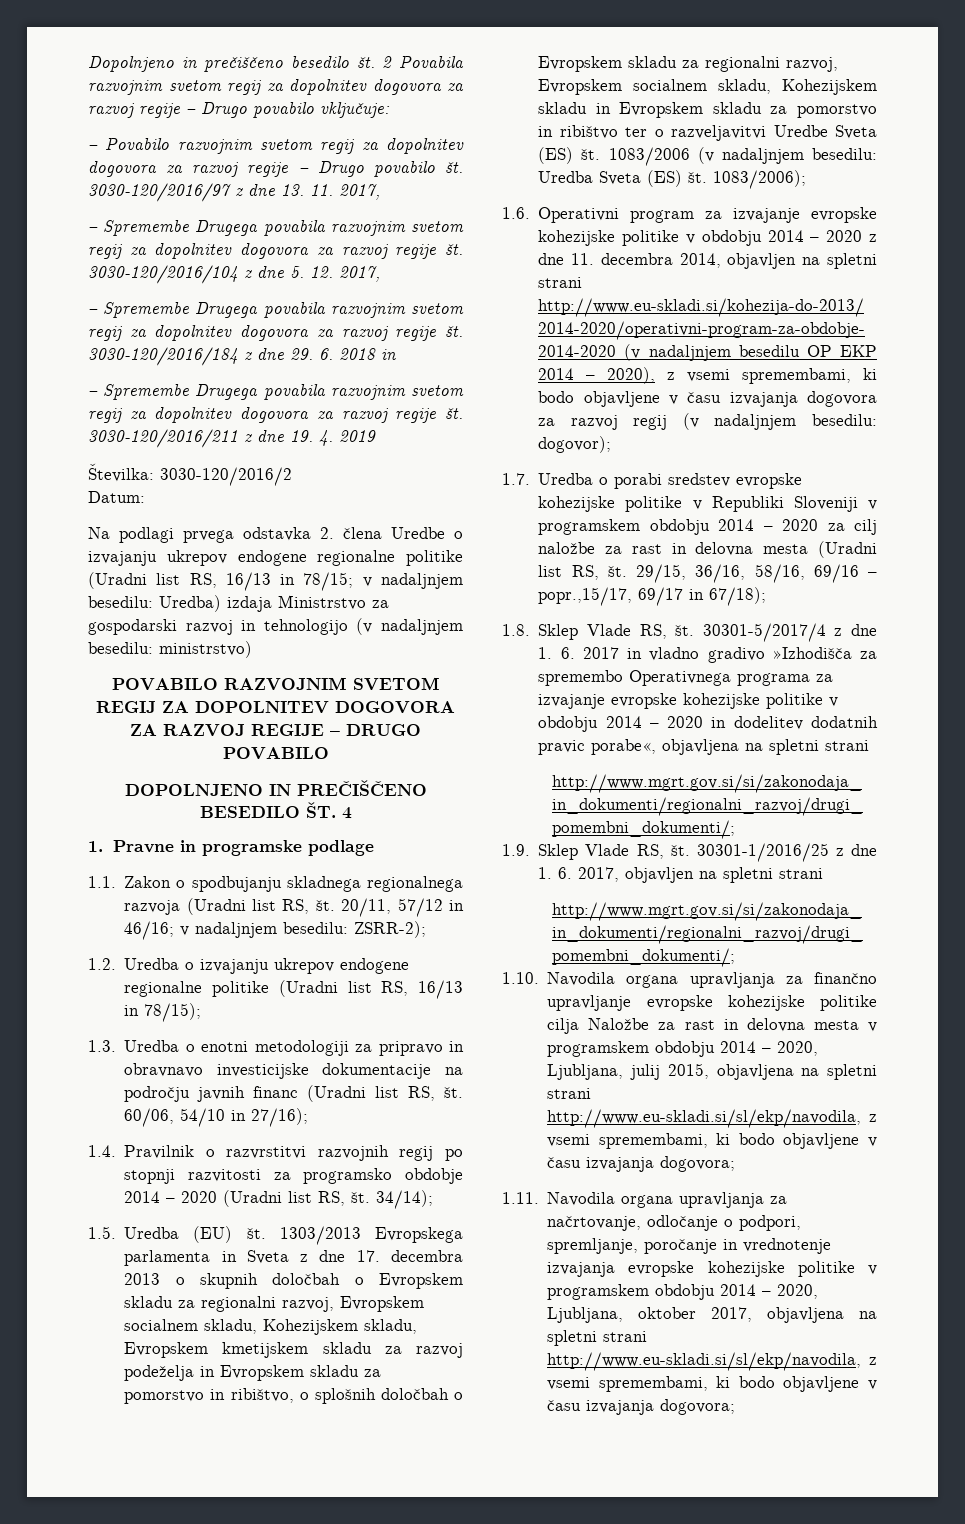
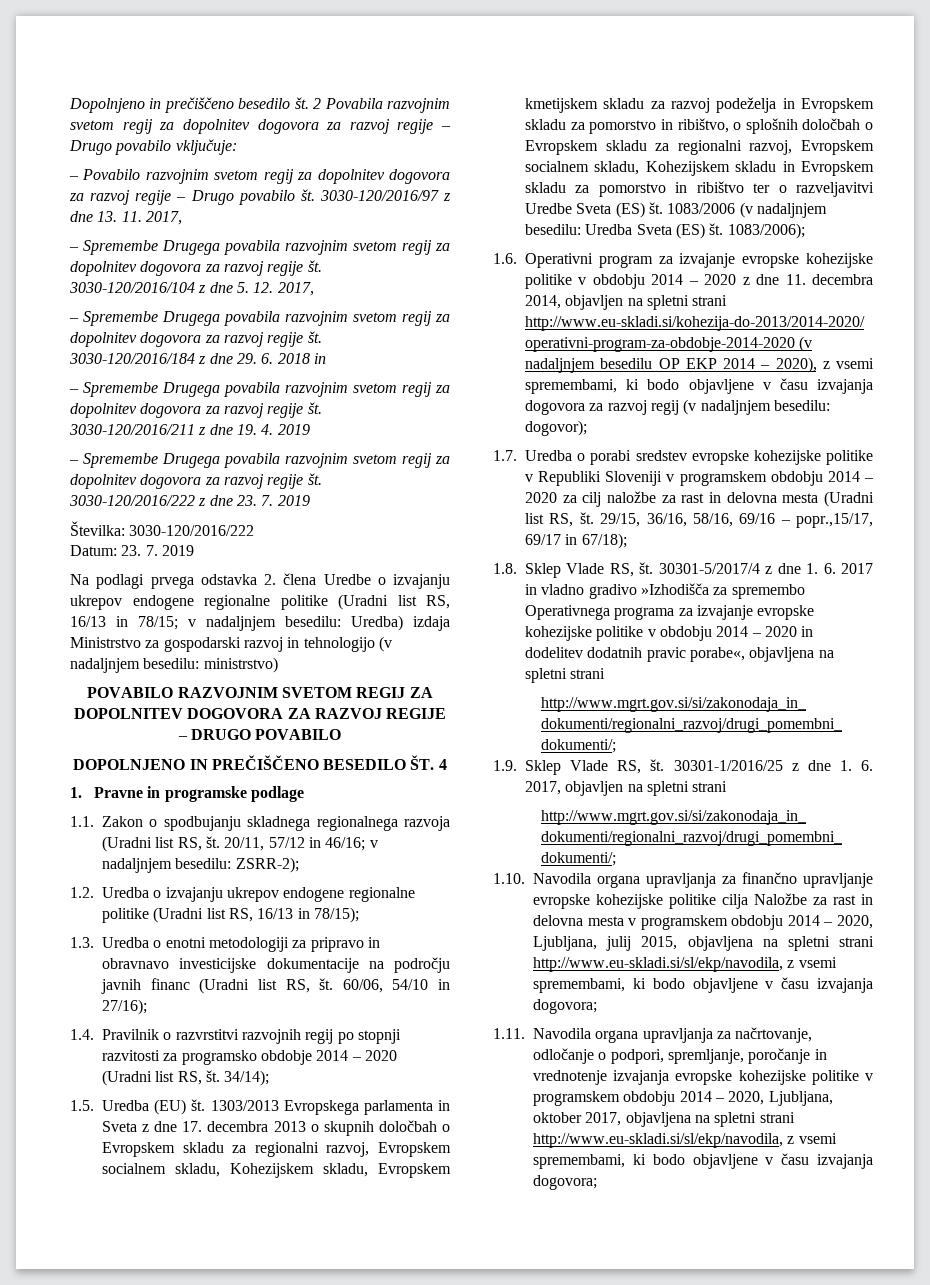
(376, 436) none -> [69,453,450,468] [70,473,322,489] [69,495,310,506] // – Spremembe Drugega povabila razvojnim svetom regij za dopolnitev dogovora za razvoj regije št. 3030-120/2016/222 z dne 23. 7. 2019
[160,467,292,486] 3030-120/2016/2 -> [129,525,255,536] 3030-120/2016/222
(145, 497) none -> [121,545,194,556] 23. 7. 2019

